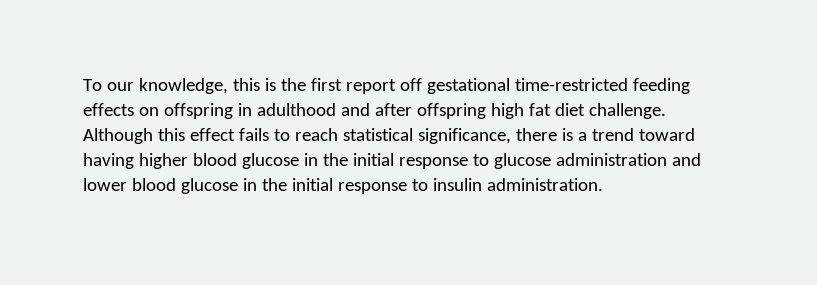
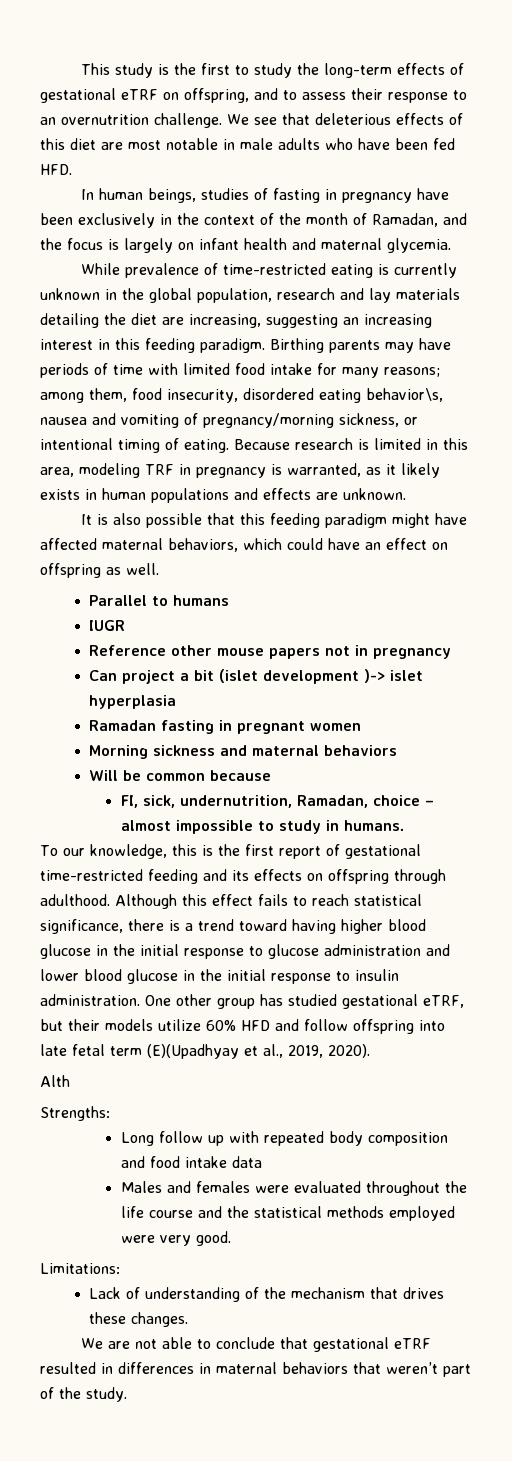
(83, 85) none -> [80,63,464,78] [40,88,467,103] [40,113,463,128] [40,138,455,150] [40,164,72,175] [80,188,449,203] [40,213,467,228] [40,238,451,253] [80,263,457,278] [40,288,460,303] [40,313,432,328] [40,338,451,353] [40,363,440,378] [40,388,443,403] [40,413,418,428] [40,438,468,453] [40,463,440,478] [40,488,406,503] [80,513,467,528] [40,538,448,552] [40,563,159,578] [89,595,230,606] [89,620,126,631] [89,645,452,659] [89,669,424,684] [89,695,177,709] [89,720,362,734] [89,745,398,759] [89,770,272,781] [120,795,434,808] [120,820,404,834] This study is the first to study the long-term effects of gestational eTRF on offspring, and to assess their response to an overnutrition challenge. We see that deleterious effects of this diet are most notable in male adults who have been fed HFD. // In human beings, studies of fasting in pregnancy have been exclusively in the context of the month of Ramadan, and the focus is largely on infant health and maternal glycemia. // While prevalence of time-restricted eating is currently unknown in the global population, research and lay materials detailing the diet are increasing, suggesting an increasing interest in this feeding paradigm. Birthing parents may have periods of time with limited food intake for many reasons; among them, food insecurity, disordered eating behavior\s, nausea and vomiting of pregnancy/morning sickness, or intentional timing of eating. Because research is limited in this area, modeling TRF in pregnancy is warranted, as it likely exists in human populations and effects are unknown. // It is also possible that this feeding paradigm might have affected maternal behaviors, which could have an effect on offspring as well. // Parallel to humans // IUGR // Reference other mouse papers not in pregnancy // Can project a bit (islet development )-> islet hyperplasia // Ramadan fasting in pregnant women // Morning sickness and maternal behaviors // Will be common because // FI, sick, undernutrition, Ramadan, choice – almost impossible to study in humans. //
[399,78,422,91] off -> [325,844,340,856] of
(690, 86) none -> [203,869,249,881] and its
[237,103,666,119] in adulthood and after offspring high fat diet challenge. -> [394,869,446,884] [40,894,110,906] through adulthood.
(603, 184) none -> [145,994,464,1009] [40,1019,445,1034] [40,1044,370,1059] [40,1075,70,1087] [40,1106,110,1121] [120,1131,448,1146] [120,1156,262,1168] [120,1181,467,1196] [120,1206,455,1221] [120,1231,231,1246] [40,1263,120,1274] [89,1287,445,1302] [89,1312,189,1327] [80,1337,431,1352] [40,1362,471,1377] [40,1387,127,1402] One other group has studied gestational eTRF, but their models utilize 60% HFD and follow offspring into late fetal term (E)(Upadhyay et al., 2019, 2020). // Alth // Strengths: // Long follow up with repeated body composition and food intake data // Males and females were evaluated throughout the life course and the statistical methods employed were very good. // Limitations: // Lack of understanding of the mechanism that drives these changes. // We are not able to conclude that gestational eTRF resulted in differences in maternal behaviors that weren’t part of the study.

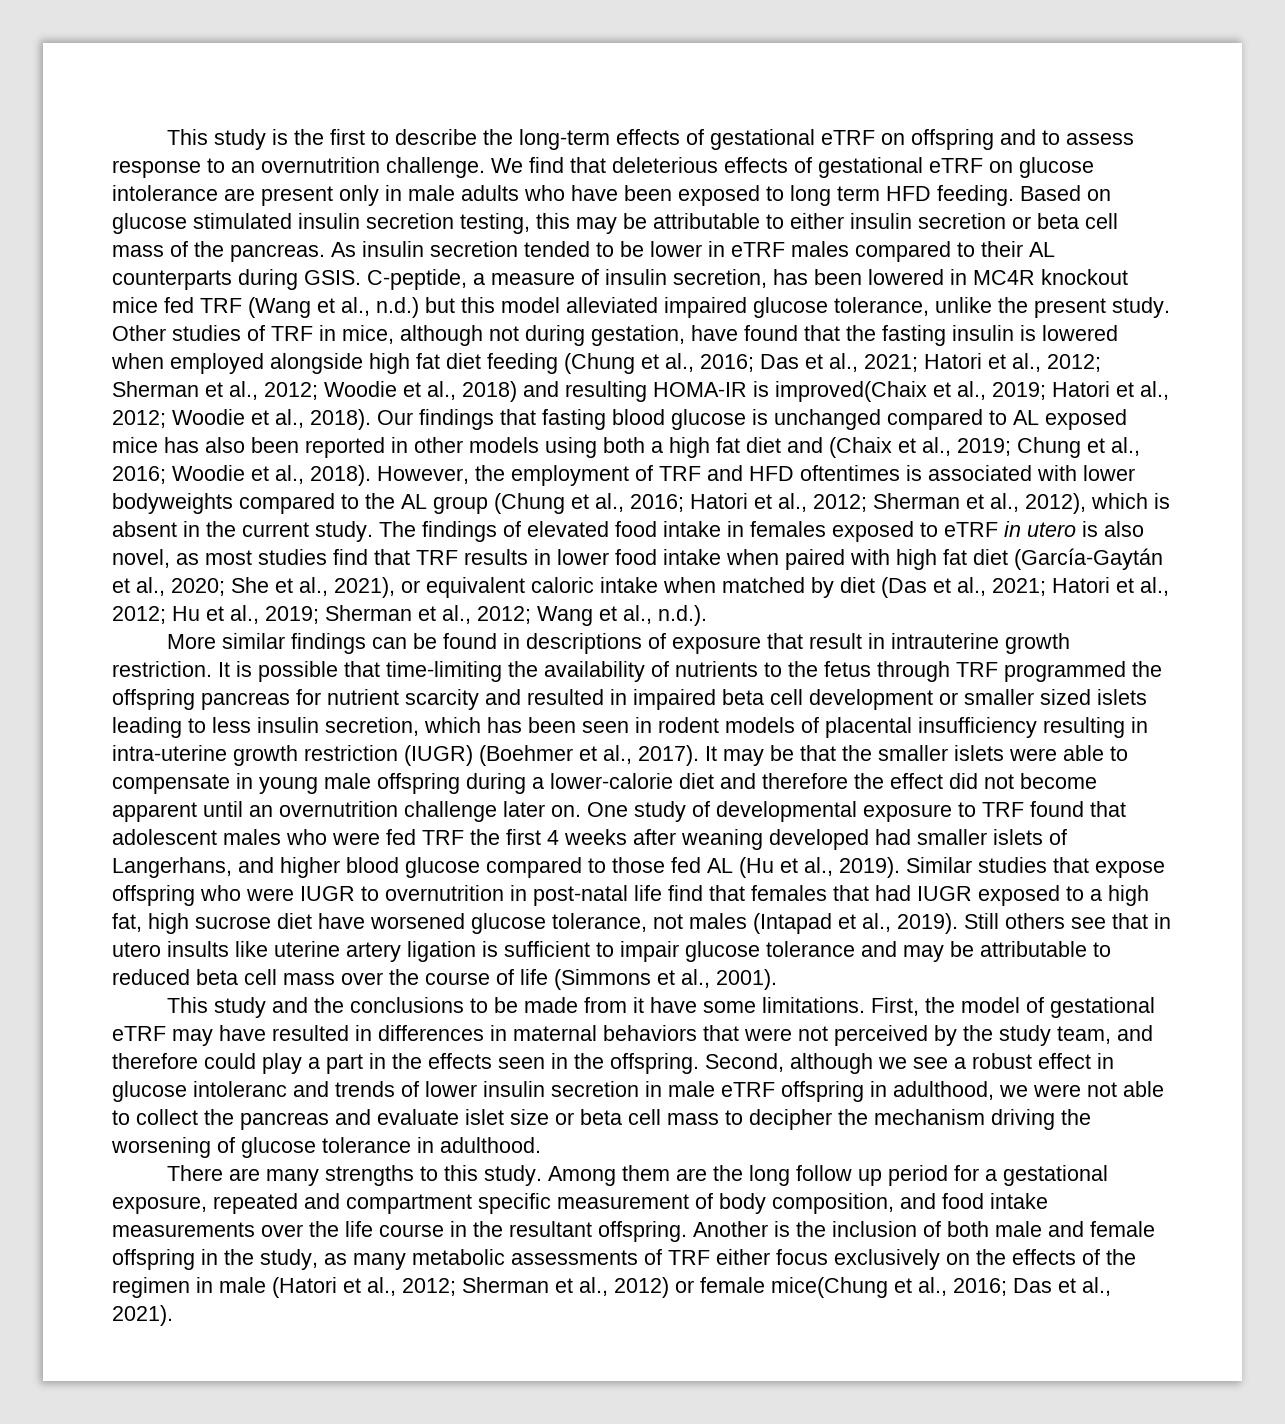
[253,63,292,78] study -> [395,129,478,145] describe
[184,88,249,103] offspring, -> [911,129,995,150] offspring
[351,88,383,100] their -> (1135, 139) none
[254,117,277,125] see -> [529,157,564,173] find
[40,138,218,150] this diet are most notable -> [818,157,1094,178] [112,185,379,206] gestational eTRF on glucose intolerance are present only
[433,138,455,150] [40,164,72,175] [80,188,449,203] [40,213,467,228] [40,238,451,253] [80,263,457,278] [40,288,460,303] [40,313,432,328] [40,338,451,353] [40,363,440,378] [40,388,443,403] [40,413,418,428] [40,438,468,453] [40,463,440,478] [40,488,406,503] fed HFD. // In human beings, studies of fasting in pregnancy have been exclusively in the context of the month of Ramadan, and the focus is largely on infant health and maternal glycemia. // While prevalence of time-restricted eating is currently unknown in the global population, research and lay materials detailing the diet are increasing, suggesting an increasing interest in this feeding paradigm. Birthing parents may have periods of time with limited food intake for many reasons; among them, food insecurity, disordered eating behavior\s, nausea and vomiting of pregnancy/morning sickness, or intentional timing of eating. Because research is limited in this area, modeling TRF in pregnancy is warranted, as it likely exists in human populations and effects are unknown. // -> [678,185,1111,206] [112,213,1118,234] [112,241,1055,262] [112,269,1128,290] [112,297,1170,318] [112,325,1118,346] [111,353,1101,374] [112,381,1169,402] [112,409,1127,430] [112,437,1140,458] [112,465,1135,486] [112,493,1170,514] [112,521,1144,542] [112,548,1163,570] [112,577,1169,598] [112,605,707,626] [167,633,1071,654] [112,661,212,677] exposed to long term HFD feeding. Based on glucose stimulated insulin secretion testing, this may be attributable to either insulin secretion or beta cell mass of the pancreas. As insulin secretion tended to be lower in eTRF males compared to their AL counterparts during GSIS. C-peptide, a measure of insulin secretion, has been lowered in MC4R knockout mice fed TRF (Wang et al., n.d.) but this model alleviated impaired glucose tolerance, unlike the present study. Other studies of TRF in mice, although not during gestation, have found that the fasting insulin is lowered when employed alongside high fat diet feeding (Chung et al., 2016; Das et al., 2021; Hatori et al., 2012; Sherman et al., 2012; Woodie et al., 2018) and resulting HOMA-IR is improved(Chaix et al., 2019; Hatori et al., 2012; Woodie et al., 2018). Our findings that fasting blood glucose is unchanged compared to AL exposed mice has also been reported in other models using both a high fat diet and (Chaix et al., 2019; Chung et al., 2016; Woodie et al., 2018). However, the employment of TRF and HFD oftentimes is associated with lower bodyweights compared to the AL group (Chung et al., 2016; Hatori et al., 2012; Sherman et al., 2012), which is absent in the current study. The findings of elevated food intake in females exposed to eTRF in utero is also novel, as most studies find that TRF results in lower food intake when paired with high fat diet (García-Gaytán et al., 2020; She et al., 2021), or equivalent caloric intake when matched by diet (Das et al., 2021; Hatori et al., 2012; Hu et al., 2019; Sherman et al., 2012; Wang et al., n.d.). // More similar findings can be found in descriptions of exposure that result in intrauterine growth restriction.
[112,513,141,525] also -> (252, 669) none
[239,513,467,528] [40,538,448,552] [40,563,159,578] [89,595,230,606] [89,620,126,631] [89,645,452,659] [89,669,424,684] [89,695,177,709] [89,720,362,734] [89,745,398,759] [89,770,272,781] [120,795,434,808] [120,820,404,834] [40,844,421,859] [40,869,446,884] [40,894,422,909] [40,919,426,934] [40,944,450,959] [40,969,399,984] [40,994,464,1009] [40,1019,445,1034] [40,1044,370,1059] [40,1075,70,1087] [40,1106,110,1121] [120,1131,448,1146] [120,1156,262,1168] [120,1181,467,1196] [120,1206,455,1221] [120,1231,231,1246] [40,1263,120,1274] [89,1287,445,1302] [89,1312,189,1327] [80,1337,431,1352] this feeding paradigm might have affected maternal behaviors, which could have an effect on offspring as well. // Parallel to humans // IUGR // Reference other mouse papers not in pregnancy // Can project a bit (islet development )-> islet hyperplasia // Ramadan fasting in pregnant women // Morning sickness and maternal behaviors // Will be common because // FI, sick, undernutrition, Ramadan, choice – almost impossible to study in humans. // To our knowledge, this is the first report of gestational time-restricted feeding and its effects on offspring through adulthood. Although this effect fails to reach statistical significance, there is a trend toward having higher blood glucose in the initial response to glucose administration and lower blood glucose in the initial response to insulin administration. One other group has studied gestational eTRF, but their models utilize 60% HFD and follow offspring into late fetal term (E)(Upadhyay et al., 2019, 2020). // Alth // Strengths: // Long follow up with repeated body composition and food intake data // Males and females were evaluated throughout the life course and the statistical methods employed were very good. // Limitations: // Lack of understanding of the mechanism that drives these changes. // We are not able to conclude that gestational eTRF -> [386,661,1162,682] [112,689,1147,710] [112,717,1148,738] [112,745,1128,766] [112,773,1097,794] [112,801,1126,822] [112,829,1067,850] [112,857,1165,878] [112,885,1149,906] [112,913,1171,934] [112,941,1111,962] [112,969,777,990] [167,997,1156,1018] [112,1025,266,1046] time-limiting the availability of nutrients to the fetus through TRF programmed the offspring pancreas for nutrient scarcity and resulted in impaired beta cell development or smaller sized islets leading to less insulin secretion, which has been seen in rodent models of placental insufficiency resulting in intra-uterine growth restriction (IUGR) (Boehmer et al., 2017). It may be that the smaller islets were able to compensate in young male offspring during a lower-calorie diet and therefore the effect did not become apparent until an overnutrition challenge later on. One study of developmental exposure to TRF found that adolescent males who were fed TRF the first 4 weeks after weaning developed had smaller islets of Langerhans, and higher blood glucose compared to those fed AL (Hu et al., 2019). Similar studies that expose offspring who were IUGR to overnutrition in post-natal life find that females that had IUGR exposed to a high fat, high sucrose diet have worsened glucose tolerance, not males (Intapad et al., 2019). Still others see that in utero insults like uterine artery ligation is sufficient to impair glucose tolerance and may be attributable to reduced beta cell mass over the course of life (Simmons et al., 2001). // This study and the conclusions to be made from it have some limitations. First, the model of gestational eTRF may have
[386,1362,471,1377] [40,1387,127,1402] weren’t part of the study. -> [744,1025,1153,1046] [112,1053,1114,1074] [112,1081,1164,1102] [112,1109,1091,1130] [111,1137,541,1158] [167,1165,1109,1186] [112,1193,1048,1214] [112,1221,1155,1242] [112,1249,1136,1270] [112,1277,1111,1298] [112,1305,173,1326] were not perceived by the study team, and therefore could play a part in the effects seen in the offspring. Second, although we see a robust effect in glucose intoleranc and trends of lower insulin secretion in male eTRF offspring in adulthood, we were not able to collect the pancreas and evaluate islet size or beta cell mass to decipher the mechanism driving the worsening of glucose tolerance in adulthood. // There are many strengths to this study. Among them are the long follow up period for a gestational exposure, repeated and compartment specific measurement of body composition, and food intake measurements over the life course in the resultant offspring. Another is the inclusion of both male and female offspring in the study, as many metabolic assessments of TRF either focus exclusively on the effects of the regimen in male (Hatori et al., 2012; Sherman et al., 2012) or female mice(Chung et al., 2016; Das et al., 2021).

